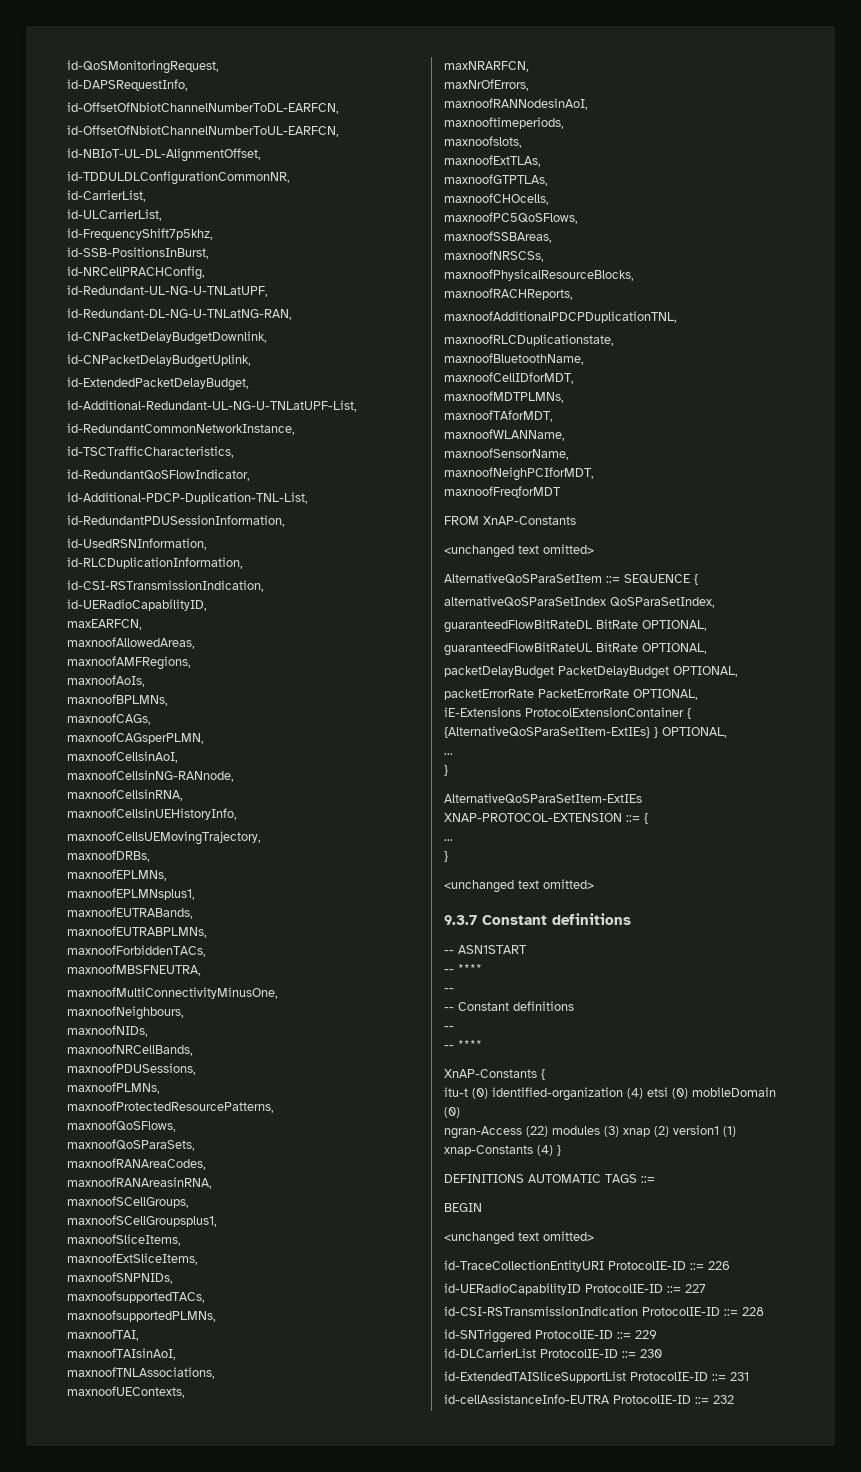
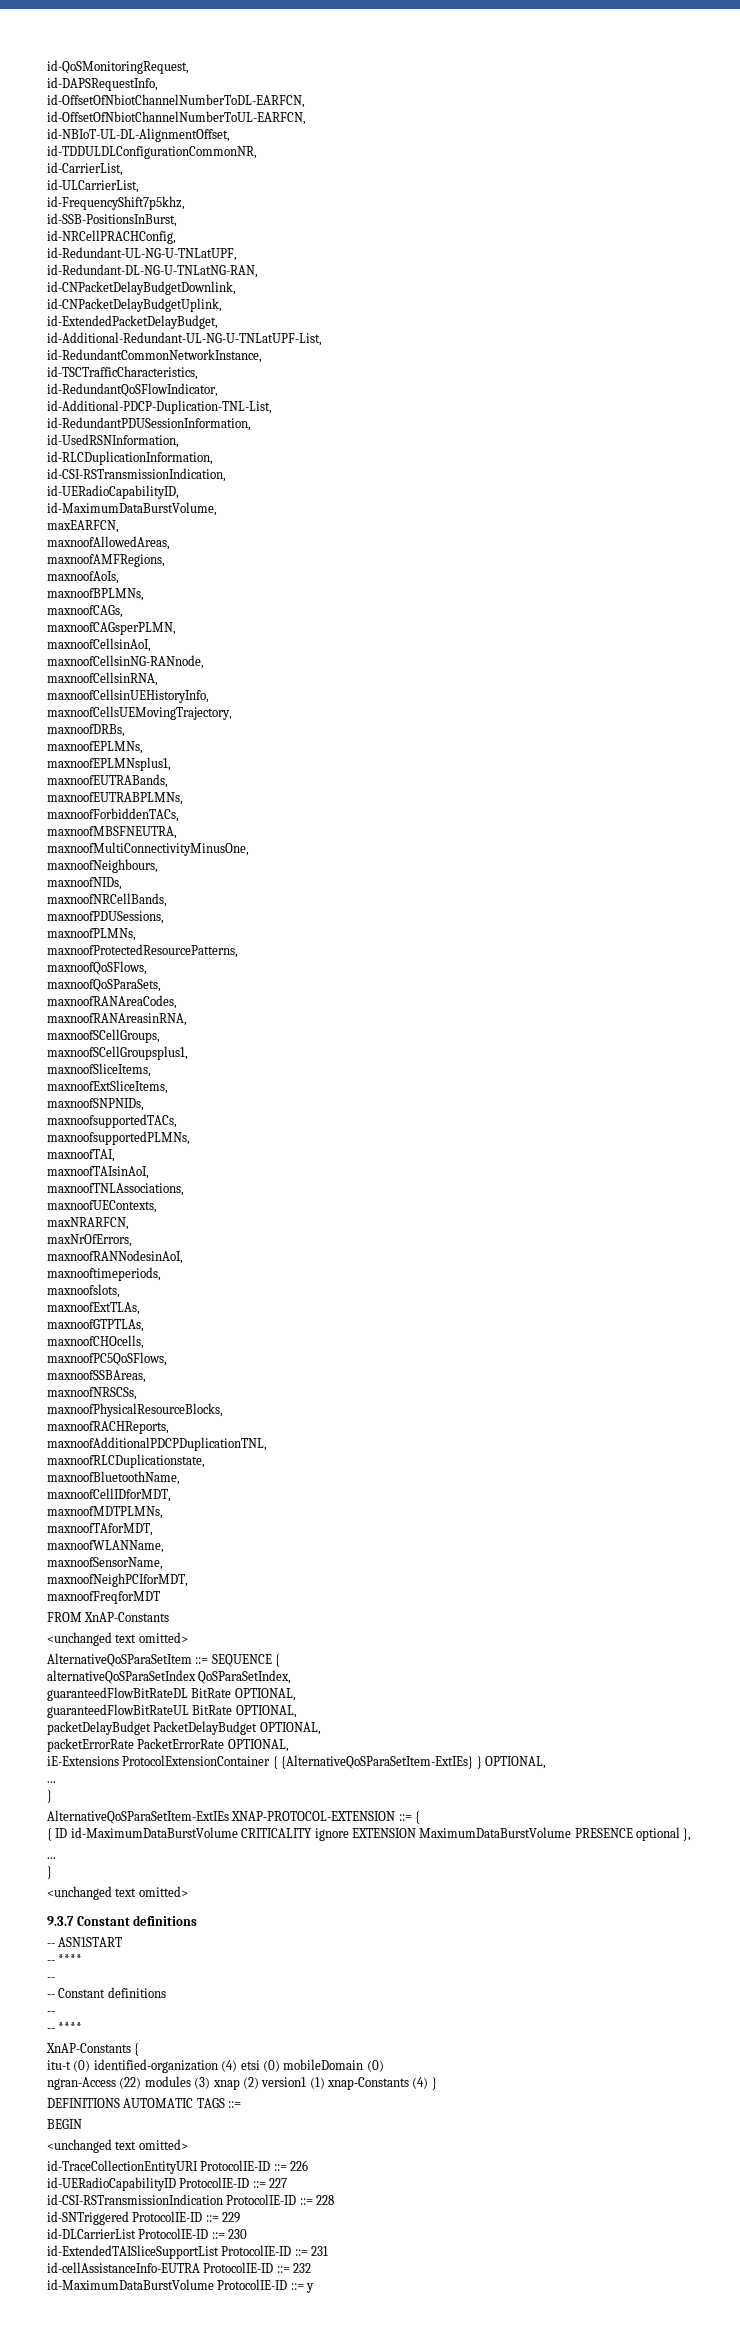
(207, 605) none -> [47,502,217,516] // id-MaximumDataBurstVolume,
(648, 818) none -> [47,1827,692,1841] // { ID id-MaximumDataBurstVolume CRITICALITY ignore EXTENSION MaximumDataBurstVolume PRESENCE optional },
(734, 1399) none -> [47,2279,315,2293] // id-MaximumDataBurstVolume ProtocolIE-ID ::= y

